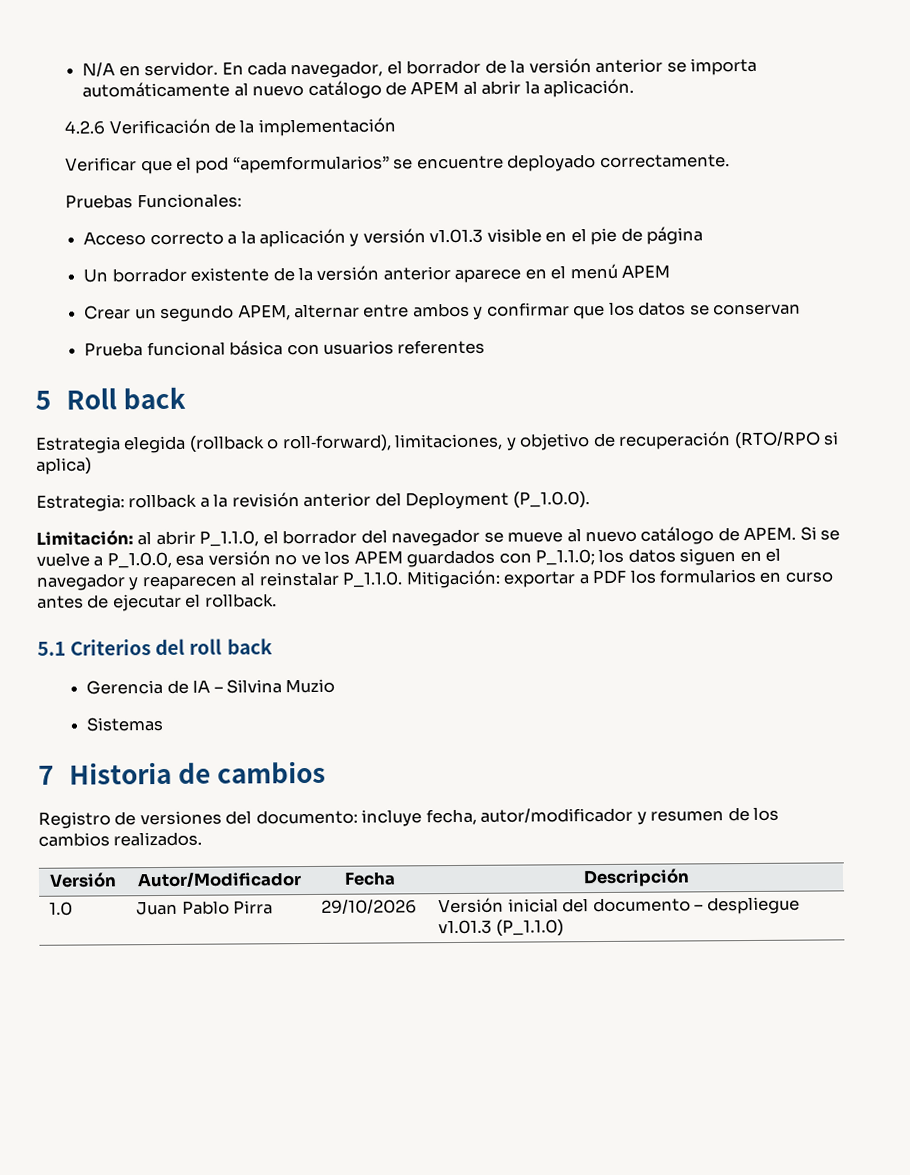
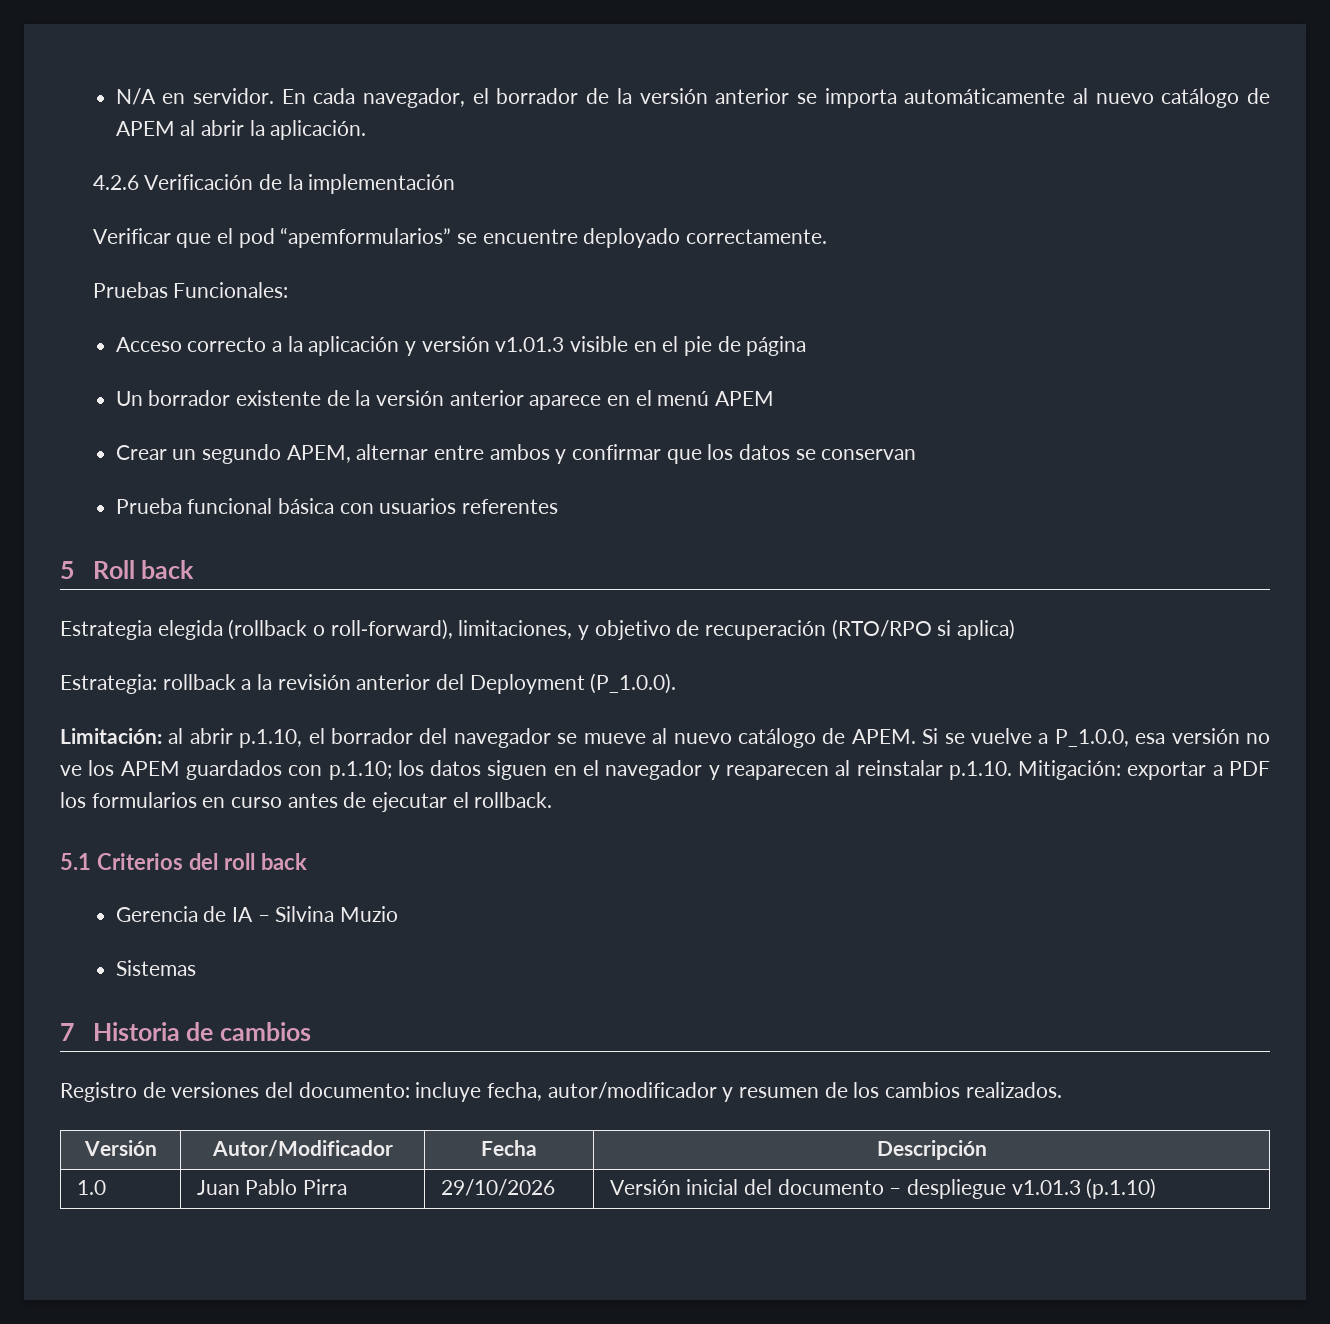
[199,530,260,547] P_1.1.0, -> [239,729,303,748] p.1.10,
[535,549,596,566] P_1.1.0; -> [328,761,392,780] p.1.10;
[342,571,403,588] P_1.1.0. -> [948,761,1012,780] p.1.10.
[495,919,564,937] (P_1.1.0) -> [1086,1178,1157,1199] (p.1.10)

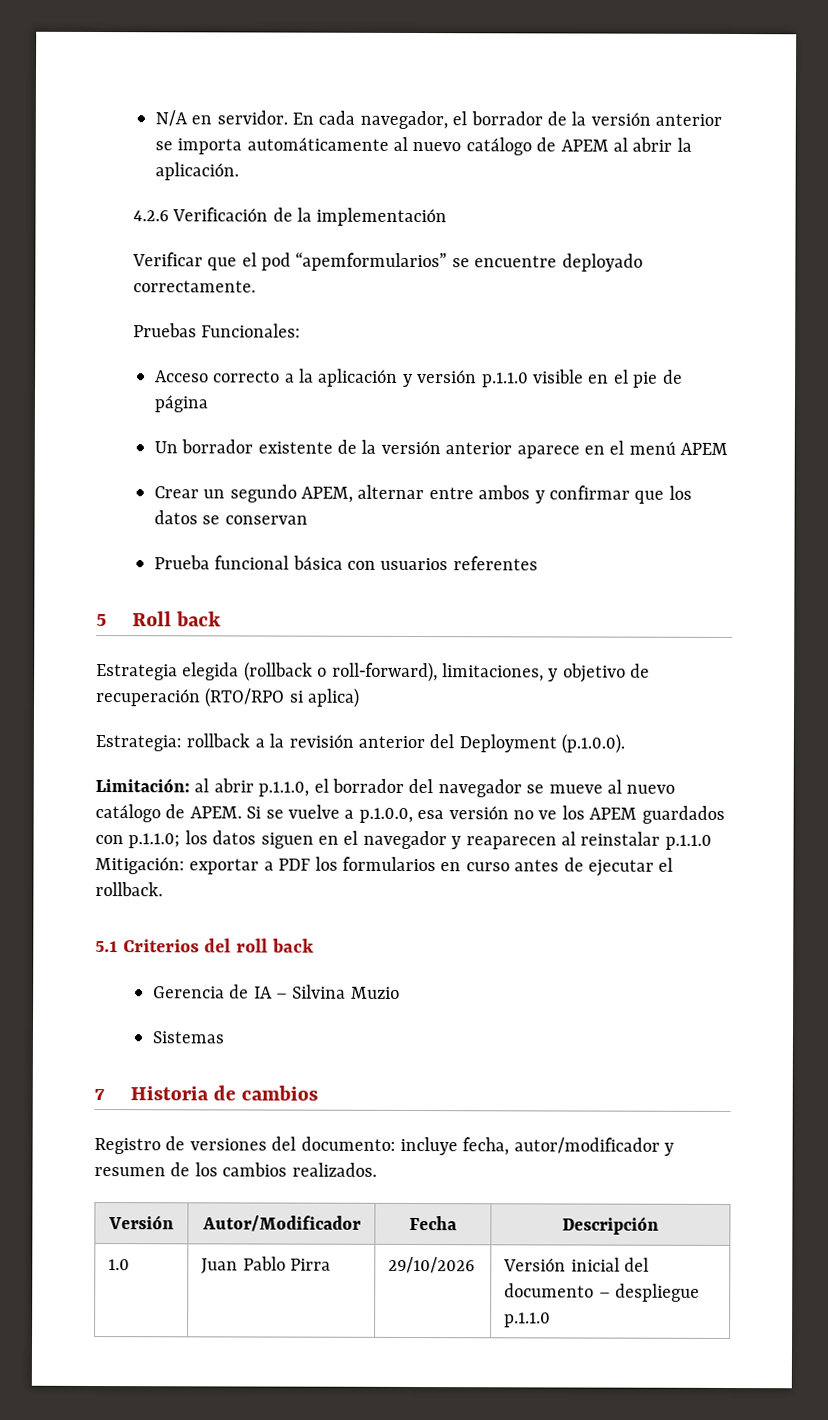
[495,337,565,352] v1.01.3 -> [481,372,529,388] p.1.1.0
[590,673,677,694] (P_1.0.0). -> [561,733,626,754] (p.1.0.0).
[239,729,303,748] p.1.10, -> [258,781,310,797] p.1.1.0,
[1054,729,1129,747] P_1.0.0, -> [358,807,413,823] p.1.0.0,
[328,761,392,780] p.1.10; -> [128,833,181,849] p.1.1.0;
[948,761,1012,780] p.1.10. -> [664,834,712,850] p.1.1.0
[1011,1178,1157,1199] v1.01.3 (p.1.10) -> [504,1312,552,1328] p.1.1.0

